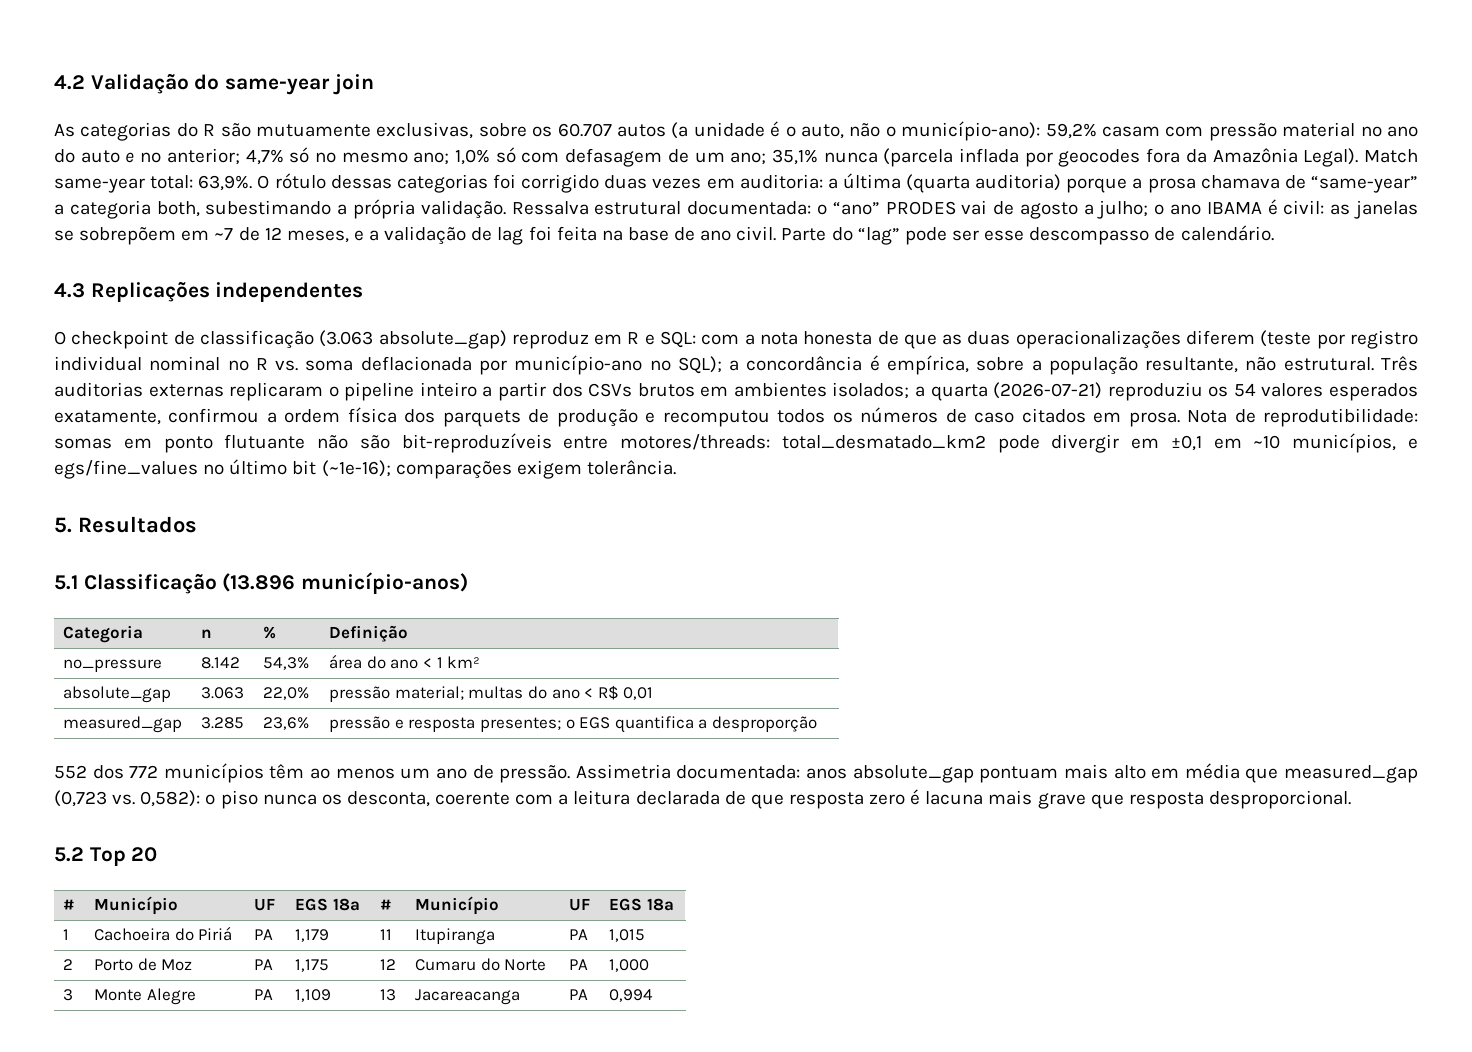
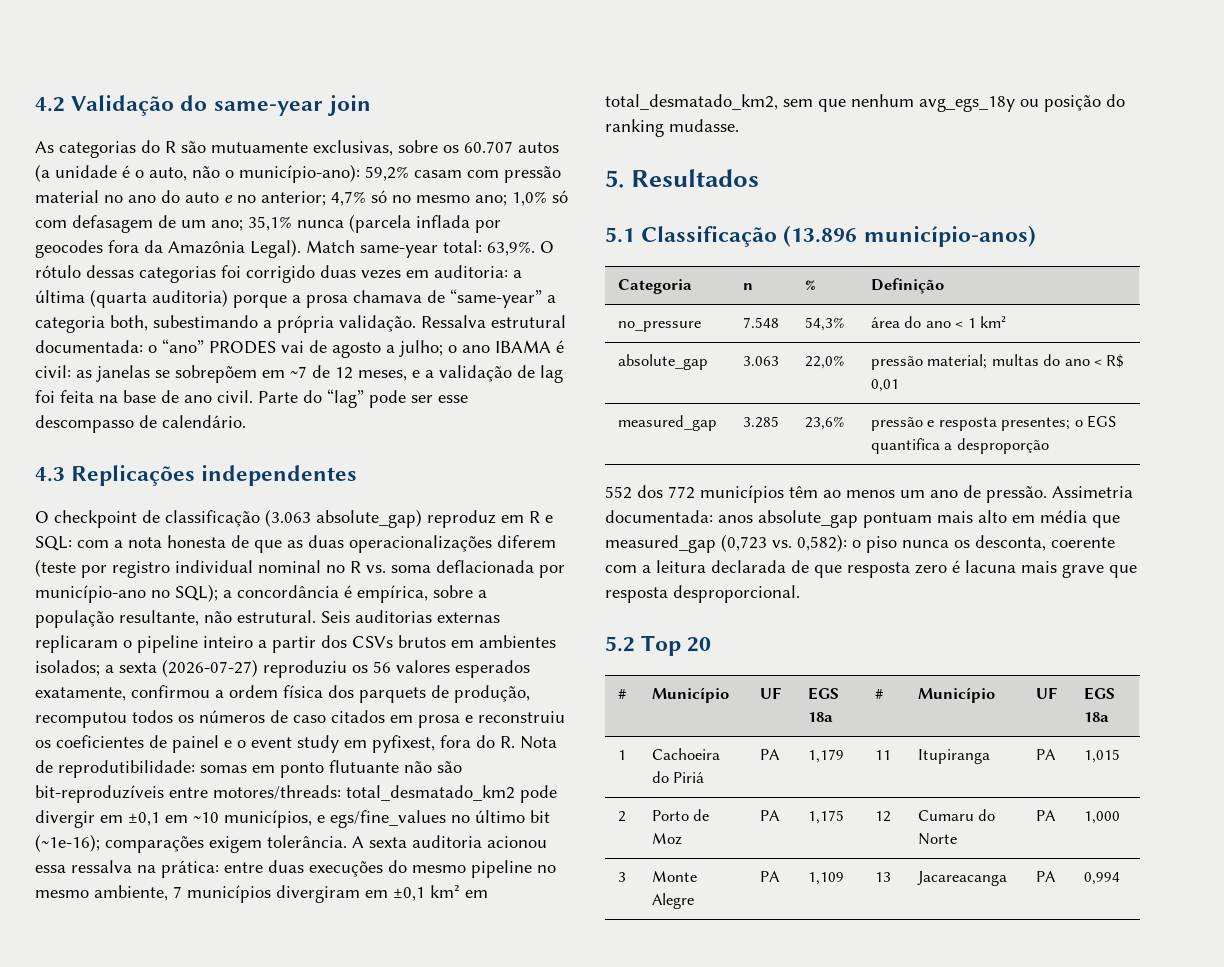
[1381,356,1418,371] Três -> [321,611,350,623] Seis
[930,382,1103,401] quarta (2026-07-21) -> [119,659,258,677] sexta (2026-07-27)
[1233,383,1256,397] 54 -> [373,661,391,673] 56
[556,409,656,427] produção e -> [454,685,530,703] produção,
[1128,412,1180,427] prosa. -> [418,711,565,728] [35,735,515,753] prosa e reconstruiu os coeficientes de painel e o event study em pyfixest, fora do R.
(676, 467) none -> [352,835,547,848] [35,860,556,878] [35,885,488,903] [605,94,1125,112] [605,119,739,137] A sexta auditoria acionou essa ressalva na prática: entre duas execuções do mesmo pipeline no mesmo ambiente, 7 municípios divergiram em ±0,1 km² em total_desmatado_km2, sem que nenhum avg_egs_18y ou posição do ranking mudasse.
[201,657,241,669] 8.142 -> [742,317,779,328] 7.548

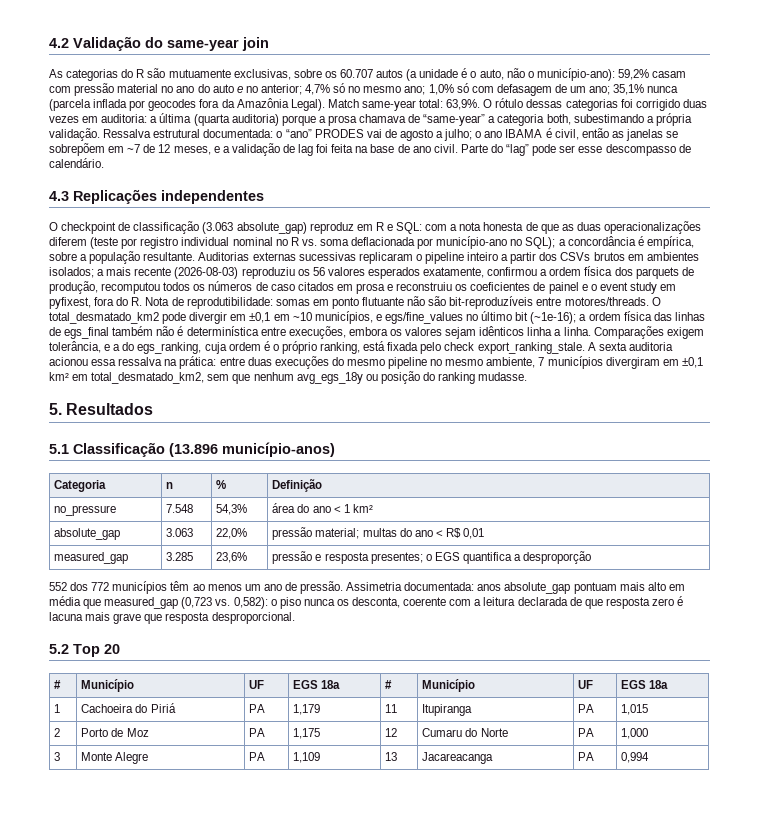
[35,365,71,378] civil: -> [554,128,609,140] civil, então
[119,610,500,626] resultante, não estrutural. Seis auditorias externas -> [143,252,356,261] resultante. Auditorias externas sucessivas
[119,659,258,677] sexta (2026-07-27) -> [106,267,239,279] mais recente (2026-08-03)
[213,785,341,800] motores/threads: -> [564,297,661,306] motores/threads. O
[105,835,347,853] comparações exigem tolerância. -> [579,311,705,321] [49,326,704,339] [49,341,585,354] a ordem física das linhas de egs_final também não é determinística entre execuções, embora os valores sejam idênticos linha a linha. Comparações exigem tolerância, e a do egs_ranking, cuja ordem é o próprio ranking, está fixada pelo check export_ranking_stale.

